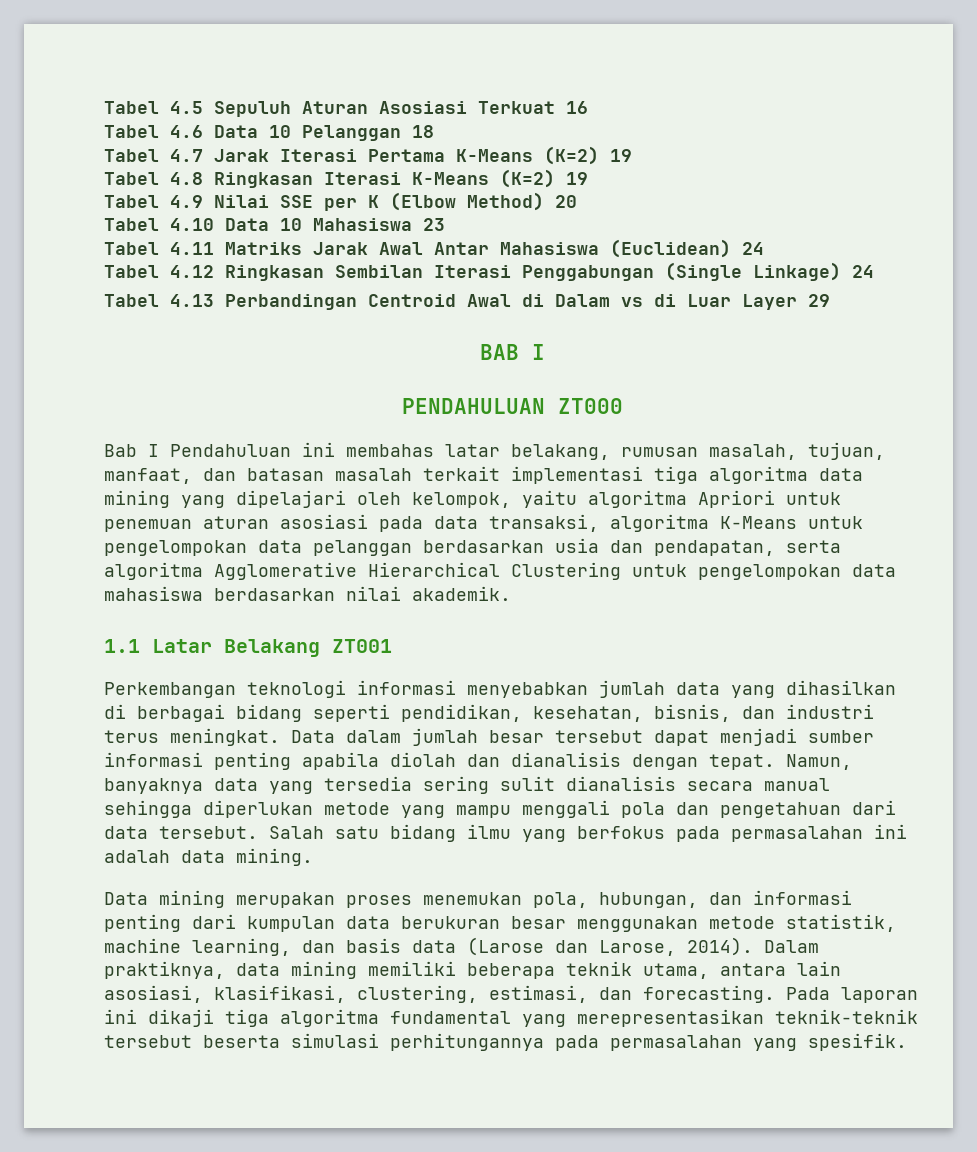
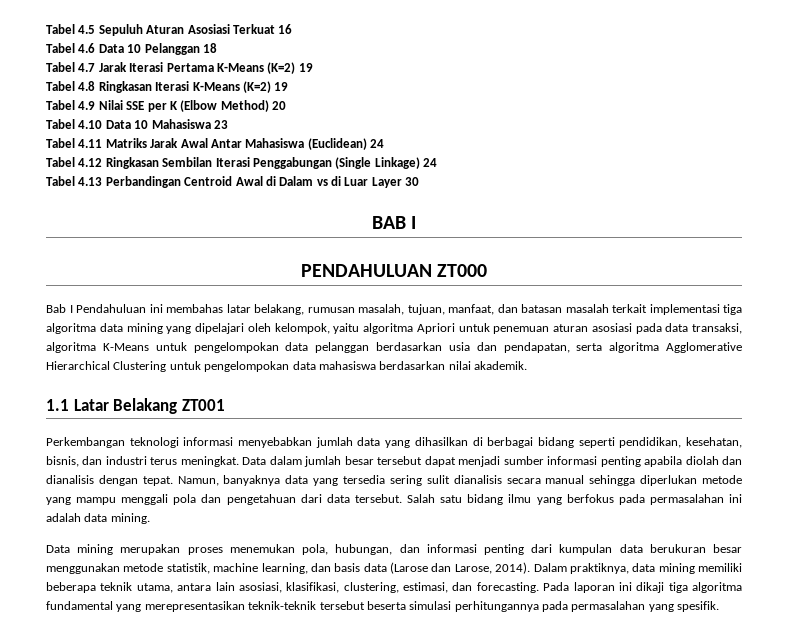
[808,294,830,307] 29 -> [405,177,420,186] 30

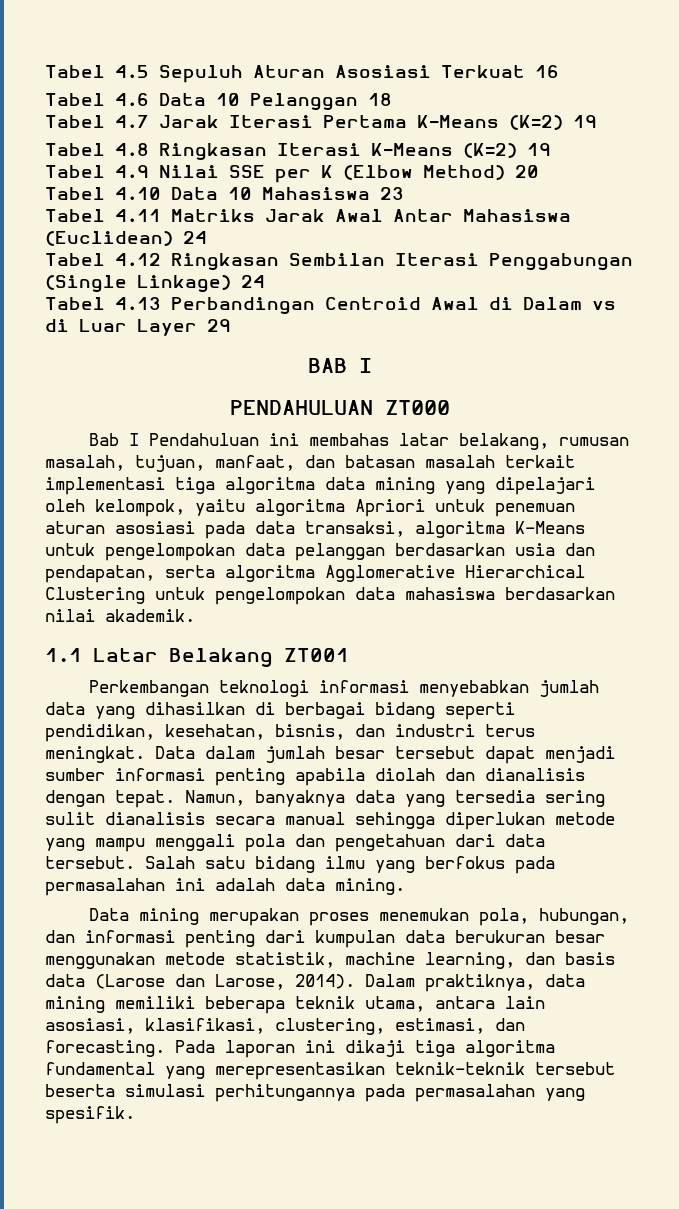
[405,177,420,186] 30 -> [207,319,231,332] 29

